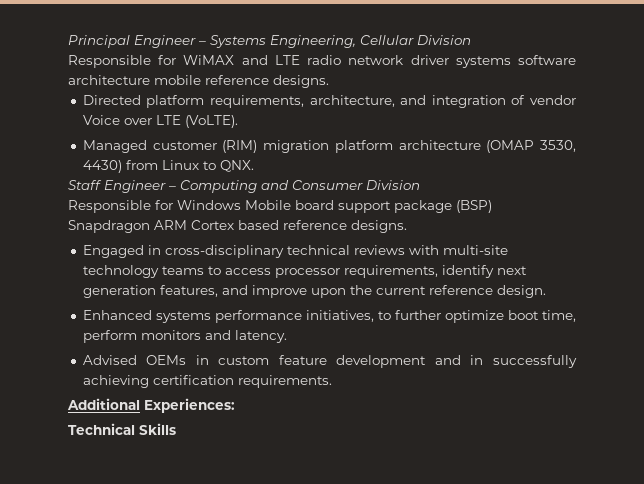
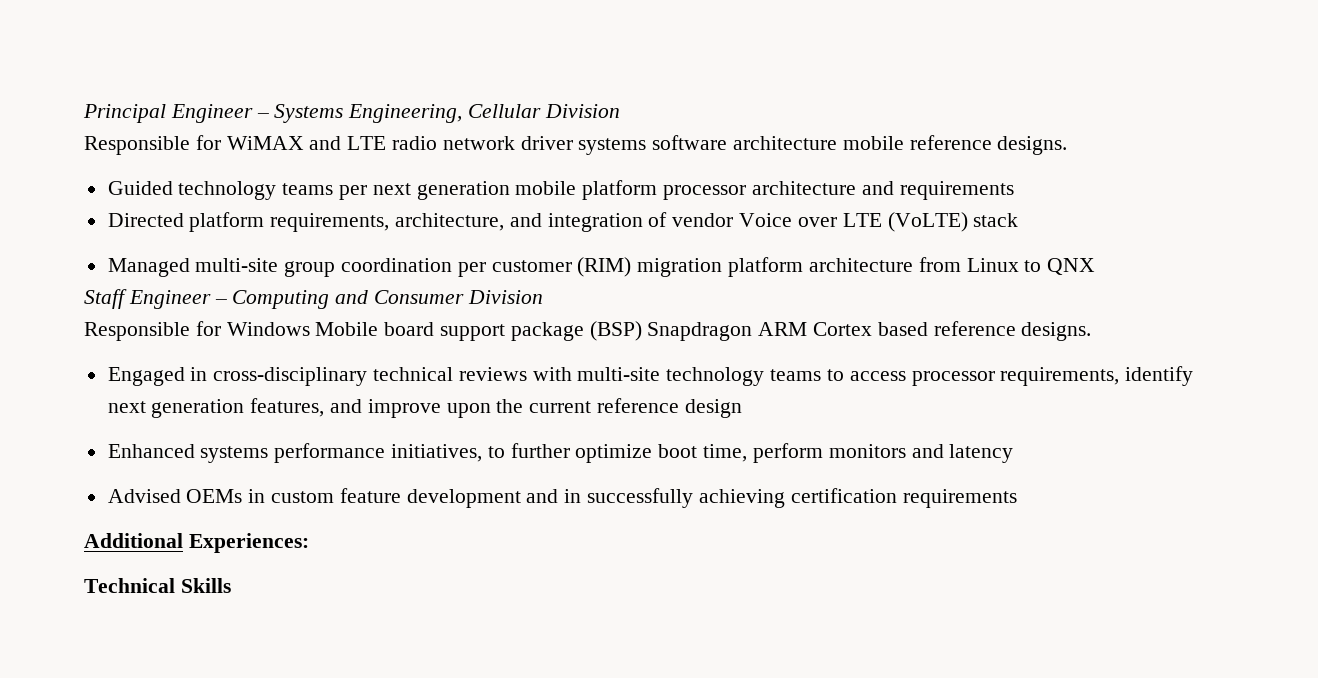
(329, 81) none -> [107,180,1014,200] // Guided technology teams per next generation mobile platform processor architecture and requirements
[184,115,238,128] (VoLTE). -> [887,212,1019,232] (VoLTE) stack
(147, 146) none -> [195,258,486,277] multi-site group coordination per
[486,140,576,153] [82,160,122,173] (OMAP 3530, 4430) -> (913, 265) none
[219,160,254,172] QNX. -> [1047,258,1096,275] QNX
[496,285,546,298] design. -> [684,399,742,418] design
[234,330,287,343] latency. -> [949,444,1014,463] latency
[237,375,332,388] requirements. -> [902,489,1017,508] requirements

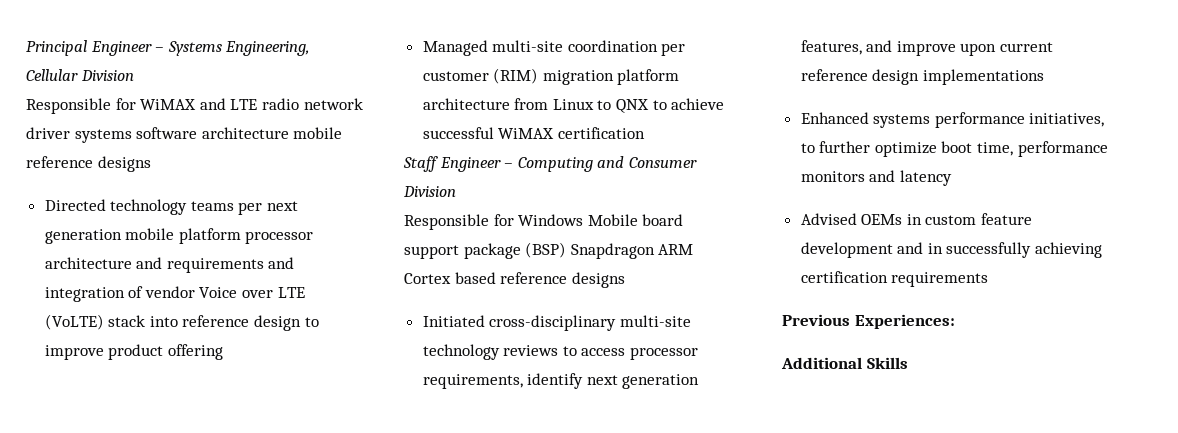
[997,136,1068,155] [107,181,173,195] designs. // Guided -> [97,156,151,172] [44,199,106,211] designs // Directed
[107,212,505,232] // Directed platform requirements, architecture, -> (264, 265) none
(1019, 220) none -> [149,315,319,331] [44,344,223,360] into reference design to improve product offering
[284,261,336,277] group -> (564, 46) none
(1096, 266) none -> [652,98,725,110] [422,127,645,139] to achieve successful WiMAX certification
[1021,322,1092,341] [107,367,572,386] designs. // Engaged in cross-disciplinary technical reviews with -> [571,272,625,288] [422,315,617,331] designs // Initiated cross-disciplinary
[770,369,822,381] teams -> [503,345,559,356] reviews
[496,399,524,413] the -> (997, 49) none
(742, 408) none -> [922,69,1044,85] implementations
[752,443,823,463] perform -> [1017,141,1108,157] performance
[84,533,183,548] Additional -> [782,314,850,326] Previous
[84,578,175,593] Technical -> [781,357,862,369] Additional

